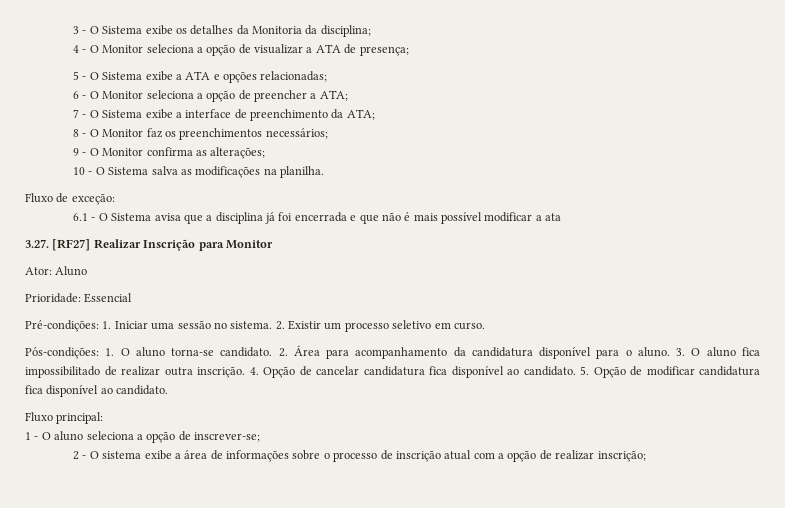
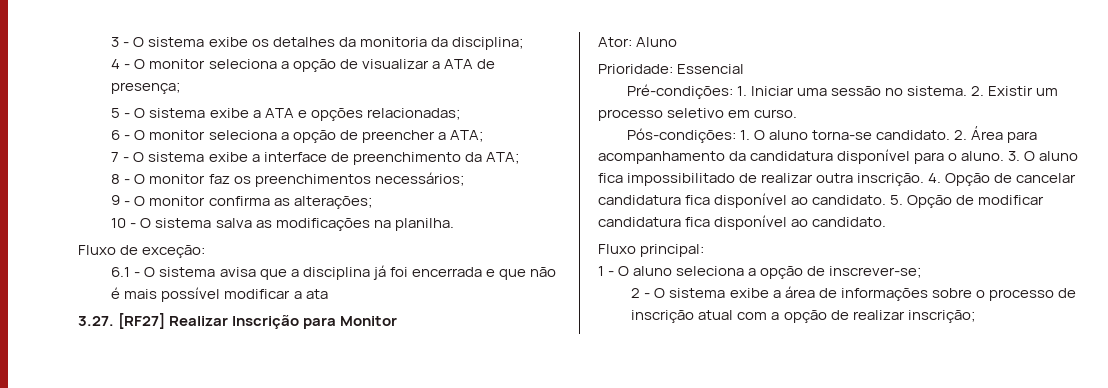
[102,26,143,34] Sistema -> [148,37,205,47] sistema
[252,26,303,34] Monitoria -> [359,37,427,47] monitoria
[102,45,144,53] Monitor -> [149,59,206,69] monitor
[102,72,143,80] Sistema -> [149,108,206,118] sistema
[102,91,144,99] Monitor -> [149,130,206,140] monitor
[102,110,143,118] Sistema -> [148,152,205,162] sistema
[102,129,144,137] Monitor -> [149,174,206,184] monitor
[102,148,144,156] Monitor -> [149,196,206,206] monitor
[108,167,149,175] Sistema -> [155,218,212,228] sistema
[111,213,152,221] Sistema -> [159,267,216,277] sistema

